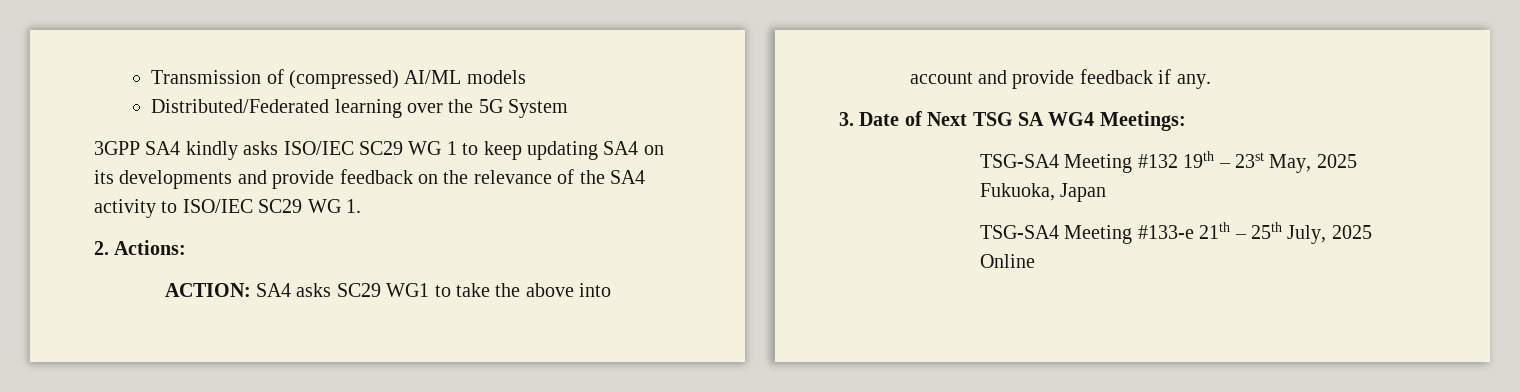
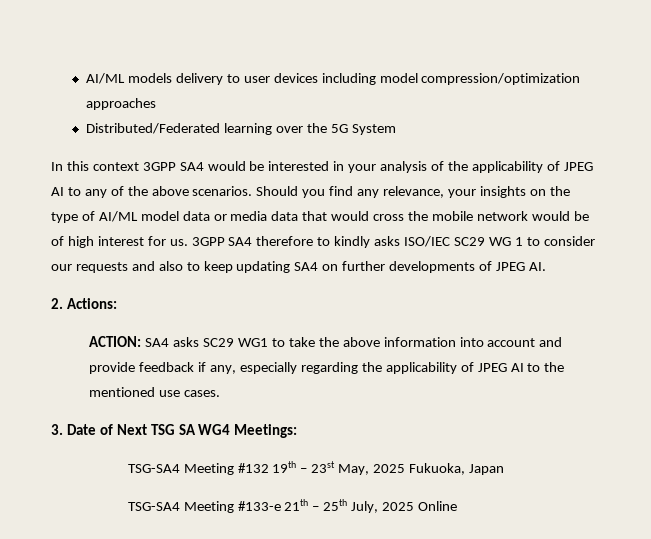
[151,69,400,89] Transmission of (compressed) -> (86, 78) none
(526, 77) none -> [175,73,581,85] [86,98,157,110] delivery to user devices including model compression/optimization approaches
[94,141,181,155] 3GPP SA4 -> [51,161,593,173] [51,186,570,198] [51,211,589,223] [51,236,331,248] In this context 3GPP SA4 would be interested in your analysis of the applicability of JPEG AI to any of the above scenarios. Should you find any relevance, your insights on the type of AI/ML model data or media data that would cross the mobile network would be of high interest for us. 3GPP SA4 therefore to
[483,141,664,160] [94,169,645,189] [94,199,361,218] keep updating SA4 on its developments and provide feedback on the relevance of the SA4 activity to ISO/IEC SC29 WG 1. -> [543,236,595,246] [51,261,546,273] consider our requests and also to keep updating SA4 on further developments of JPEG AI.
(574, 290) none -> [383,337,456,347] information
[1176,74,1211,89] any. -> [210,362,565,374] [89,387,221,397] any, especially regarding the applicability of JPEG AI to the mentioned use cases.

